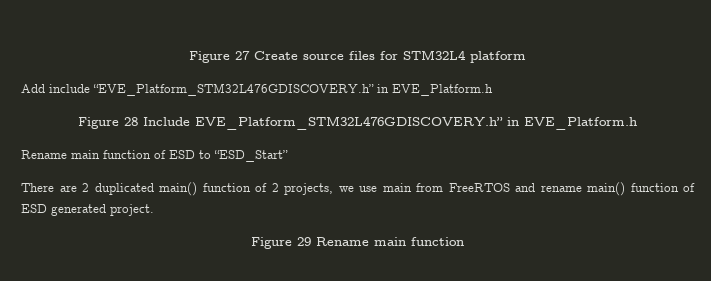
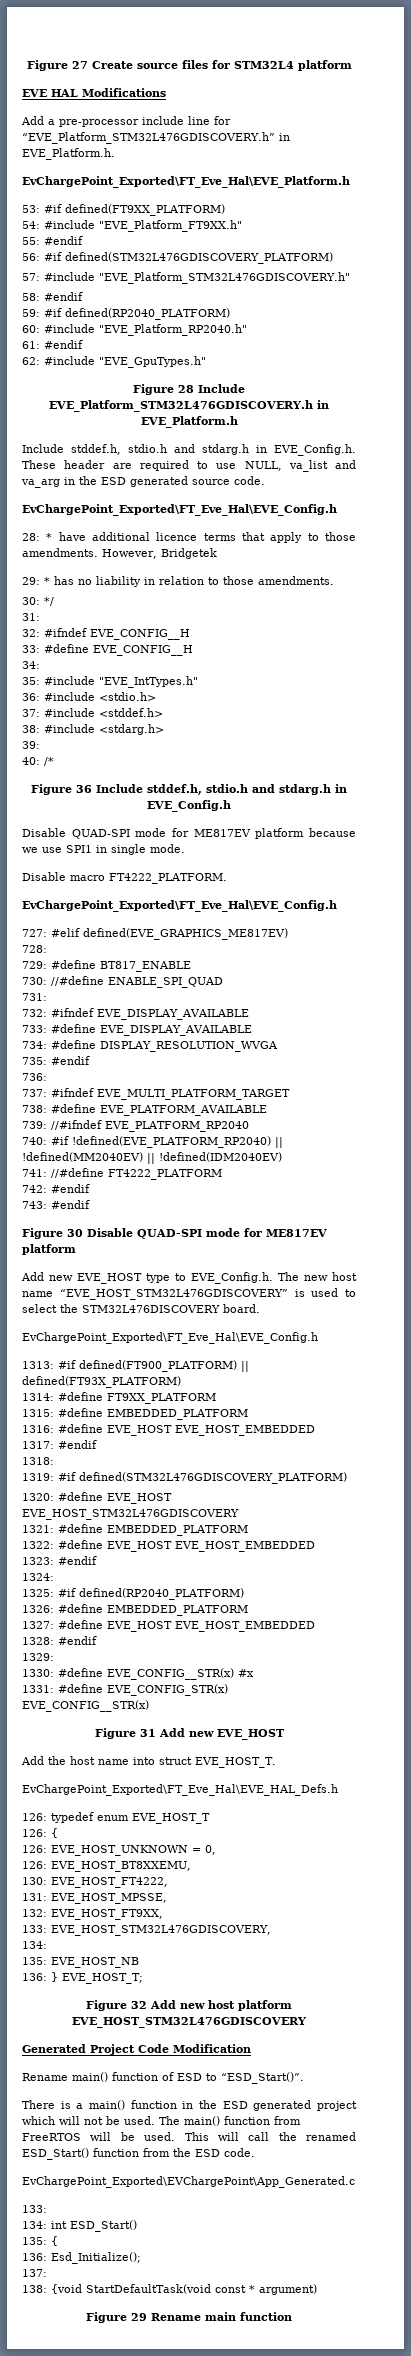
[21,83,493,96] Add include “EVE_Platform_STM32L476GDISCOVERY.h” in EVE_Platform.h -> [22,88,166,97] [21,116,231,127] [22,132,290,144] [22,148,115,160] [22,176,350,188] [22,204,225,216] [22,220,242,232] [22,236,83,245] [22,252,333,264] [22,272,350,284] [22,292,83,301] [22,308,230,320] [22,324,247,336] [22,340,83,349] [22,356,206,368] EVE HAL Modifications // Add a pre-processor include line for “EVE_Platform_STM32L476GDISCOVERY.h” in EVE_Platform.h. // EvChargePoint_Exported\FT_Eve_Hal\EVE_Platform.h // 53: #if defined(FT9XX_PLATFORM) // 54: #include "EVE_Platform_FT9XX.h" // 55: #endif // 56: #if defined(STM32L476GDISCOVERY_PLATFORM) // 57: #include "EVE_Platform_STM32L476GDISCOVERY.h" // 58: #endif // 59: #if defined(RP2040_PLATFORM) // 60: #include "EVE_Platform_RP2040.h" // 61: #endif // 62: #include "EVE_GpuTypes.h"
[195,116,637,130] [21,150,100,159] EVE_Platform_STM32L476GDISCOVERY.h” in EVE_Platform.h // Rename main -> [49,400,329,412] [140,416,238,428] [22,444,356,456] [22,460,356,472] [21,476,265,488] [22,504,337,516] [22,532,356,543] [22,548,217,559] [22,576,334,587] [22,597,54,606] [22,613,40,621] [22,628,190,640] [22,644,193,656] [22,661,40,669] [22,676,198,688] [22,692,156,701] [22,708,163,717] [22,724,164,735] [22,741,40,749] [22,757,54,766] [31,784,347,795] [147,800,231,812] [22,828,356,839] [22,844,185,855] [22,872,227,884] [22,900,337,912] [22,928,288,940] [22,945,47,953] [22,960,191,972] [22,976,223,988] [22,993,47,1001] [22,1008,249,1020] [22,1024,252,1036] [22,1040,278,1052] [22,1056,90,1065] [22,1073,47,1081] [22,1088,290,1100] [22,1104,267,1116] [22,1120,249,1132] [22,1136,283,1148] [22,1152,282,1164] [22,1168,222,1180] [22,1184,90,1193] [22,1200,90,1209] [22,1228,327,1239] [22,1244,76,1255] [21,1272,357,1284] [22,1288,356,1300] [22,1304,260,1313] [22,1332,318,1344] [22,1360,249,1372] [22,1376,181,1388] [22,1392,216,1404] [22,1408,248,1420] [22,1424,315,1436] [22,1440,97,1449] [22,1457,54,1465] [22,1472,347,1484] [22,1492,172,1504] [22,1509,239,1520] [22,1524,248,1536] [22,1540,315,1552] [22,1556,97,1565] [22,1573,54,1581] [22,1588,244,1600] [22,1604,248,1616] [22,1620,315,1632] [22,1636,97,1645] [22,1653,54,1661] [22,1668,254,1680] [22,1684,228,1696] [22,1700,149,1712] [94,1728,285,1740] [21,1756,276,1768] [22,1784,338,1796] [22,1812,210,1824] [22,1828,58,1838] [22,1845,216,1856] [22,1861,191,1872] [22,1877,168,1888] [22,1893,167,1904] [22,1909,163,1920] [22,1925,271,1936] [22,1941,47,1949] [22,1957,139,1968] [22,1972,143,1984] [86,2000,292,2011] [72,2017,306,2028] [22,2044,251,2055] [22,2072,108,2082] EVE_Platform_STM32L476GDISCOVERY.h in EVE_Platform.h // Include stddef.h, stdio.h and stdarg.h in EVE_Config.h. These header are required to use NULL, va_list and va_arg in the ESD generated source code. // EvChargePoint_Exported\FT_Eve_Hal\EVE_Config.h // 28: * have additional licence terms that apply to those amendments. However, Bridgetek // 29: * has no liability in relation to those amendments. // 30: */ // 31: // 32: #ifndef EVE_CONFIG__H // 33: #define EVE_CONFIG__H // 34: // 35: #include "EVE_IntTypes.h" // 36: #include <stdio.h> // 37: #include <stddef.h> // 38: #include <stdarg.h> // 39: // 40: /* // Figure 36 Include stddef.h, stdio.h and stdarg.h in EVE_Config.h // Disable QUAD-SPI mode for ME817EV platform because we use SPI1 in single mode. // Disable macro FT4222_PLATFORM. // EvChargePoint_Exported\FT_Eve_Hal\EVE_Config.h // 727: #elif defined(EVE_GRAPHICS_ME817EV) // 728: // 729: #define BT817_ENABLE // 730: //#define ENABLE_SPI_QUAD // 731: // 732: #ifndef EVE_DISPLAY_AVAILABLE // 733: #define EVE_DISPLAY_AVAILABLE // 734: #define DISPLAY_RESOLUTION_WVGA // 735: #endif // 736: // 737: #ifndef EVE_MULTI_PLATFORM_TARGET // 738: #define EVE_PLATFORM_AVAILABLE // 739: //#ifndef EVE_PLATFORM_RP2040 // 740: #if !defined(EVE_PLATFORM_RP2040) || !defined(MM2040EV) || !defined(IDM2040EV) // 741: //#define FT4222_PLATFORM // 742: #endif // 743: #endif // Figure 30 Disable QUAD-SPI mode for ME817EV platform // Add new EVE_HOST type to EVE_Config.h. The new host name “EVE_HOST_STM32L476GDISCOVERY” is used to select the STM32L476DISCOVERY board. // EvChargePoint_Exported\FT_Eve_Hal\EVE_Config.h // 1313: #if defined(FT900_PLATFORM) || defined(FT93X_PLATFORM) // 1314: #define FT9XX_PLATFORM // 1315: #define EMBEDDED_PLATFORM // 1316: #define EVE_HOST EVE_HOST_EMBEDDED // 1317: #endif // 1318: // 1319: #if defined(STM32L476GDISCOVERY_PLATFORM) // 1320: #define EVE_HOST EVE_HOST_STM32L476GDISCOVERY // 1321: #define EMBEDDED_PLATFORM // 1322: #define EVE_HOST EVE_HOST_EMBEDDED // 1323: #endif // 1324: // 1325: #if defined(RP2040_PLATFORM) // 1326: #define EMBEDDED_PLATFORM // 1327: #define EVE_HOST EVE_HOST_EMBEDDED // 1328: #endif // 1329: // 1330: #define EVE_CONFIG__STR(x) #x // 1331: #define EVE_CONFIG_STR(x) EVE_CONFIG__STR(x) // Figure 31 Add new EVE_HOST // Add the host name into struct EVE_HOST_T. // EvChargePoint_Exported\FT_Eve_Hal\EVE_HAL_Defs.h // 126: typedef enum EVE_HOST_T // 126: { // 126: EVE_HOST_UNKNOWN = 0, // 126: EVE_HOST_BT8XXEMU, // 130: EVE_HOST_FT4222, // 131: EVE_HOST_MPSSE, // 132: EVE_HOST_FT9XX, // 133: EVE_HOST_STM32L476GDISCOVERY, // 134: // 135: EVE_HOST_NB // 136: } EVE_HOST_T; // Figure 32 Add new host platform EVE_HOST_STM32L476GDISCOVERY // Generated Project Code Modification // Rename main()
[214,150,288,162] “ESD_Start” -> [221,2072,304,2084] “ESD_Start()”.
[59,182,695,196] [21,204,154,216] are 2 duplicated main() function of 2 projects, we use main from FreeRTOS and rename main() function of ESD generated project. -> [60,2100,357,2111] [22,2116,301,2126] [22,2132,356,2141] [22,2148,255,2160] [22,2176,355,2188] [22,2205,47,2213] [22,2220,137,2232] [22,2236,58,2246] [22,2252,141,2264] [22,2269,47,2277] [22,2284,317,2295] is a main() function in the ESD generated project which will not be used. The main() function from FreeRTOS will be used. This will call the renamed ESD_Start() function from the ESD code. // EvChargePoint_Exported\EVChargePoint\App_Generated.c // 133: // 134: int ESD_Start() // 135: { // 136: Esd_Initialize(); // 137: // 138: {void StartDefaultTask(void const * argument)

